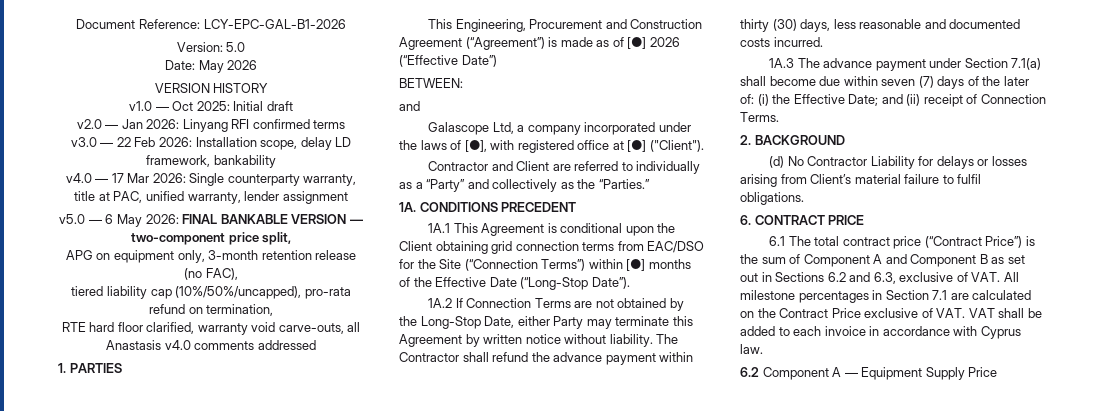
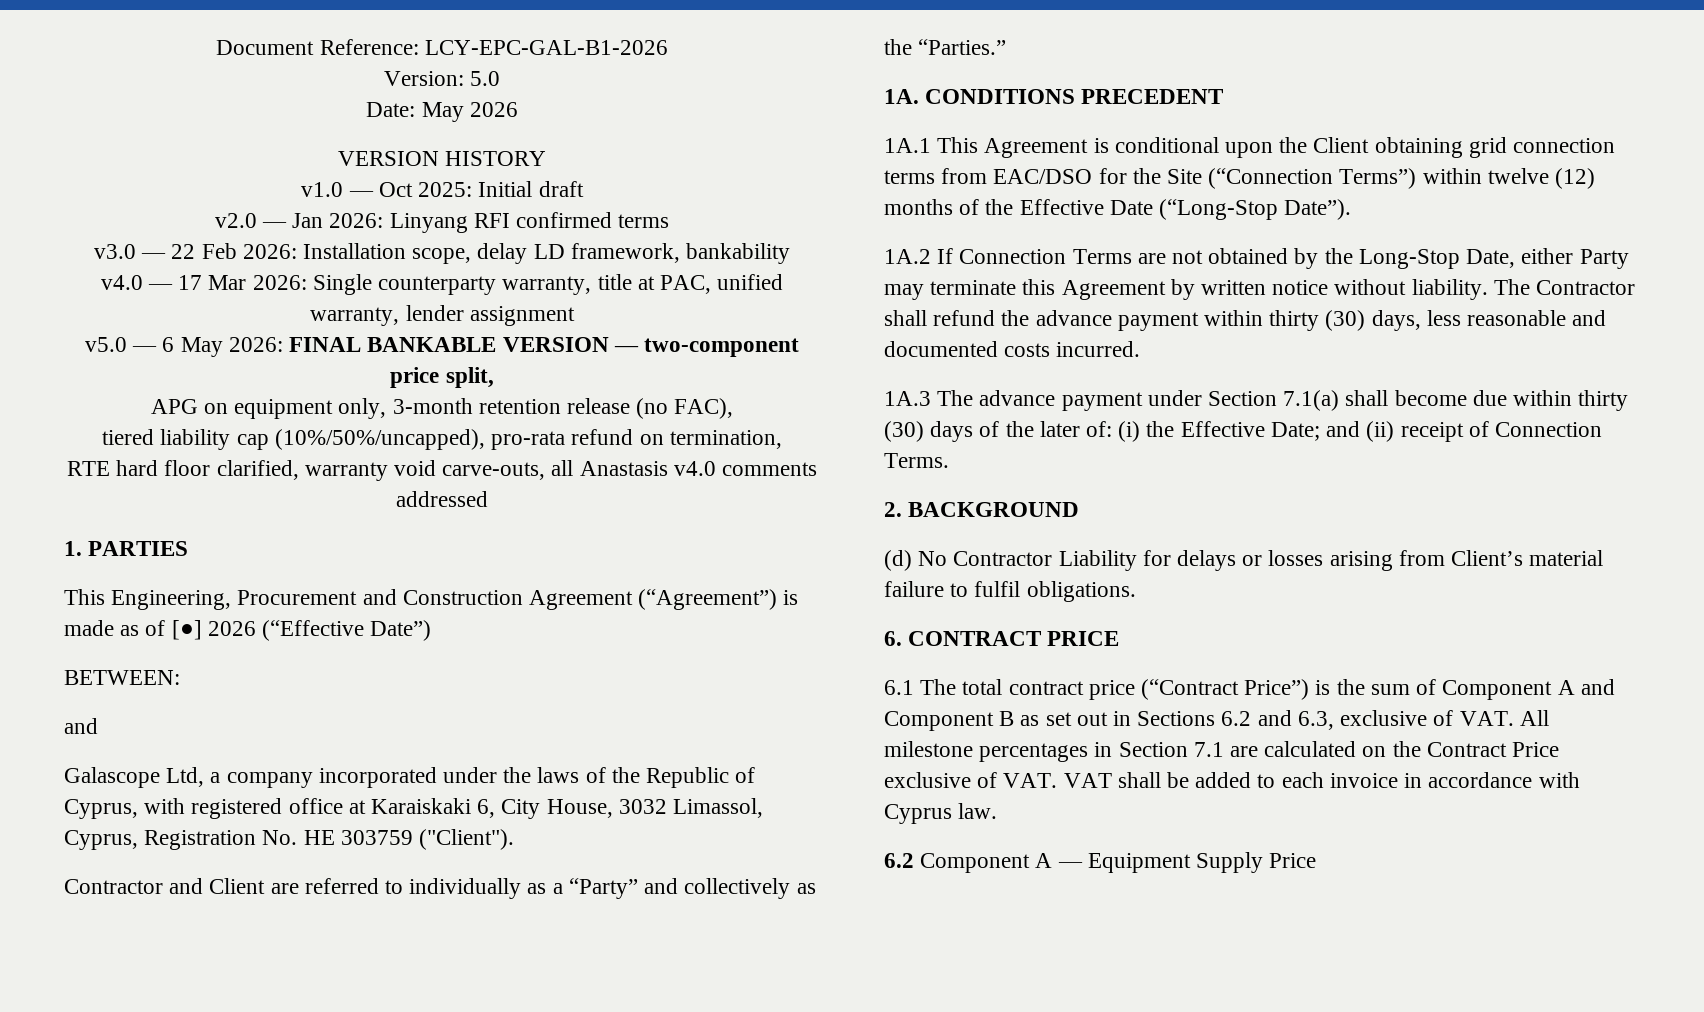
[464,140,647,153] [●], with registered office at [●] -> [611,767,756,788] [64,798,764,819] [64,830,413,850] the Republic of Cyprus, with registered office at Karaiskaki 6, City House, 3032 Limassol, Cyprus, Registration No. HE 303759
[626,259,646,271] [●] -> [1487,168,1596,189] twelve (12)
[881,76,934,88] seven (7) -> [1578,390,1629,411] [884,421,924,442] thirty (30)

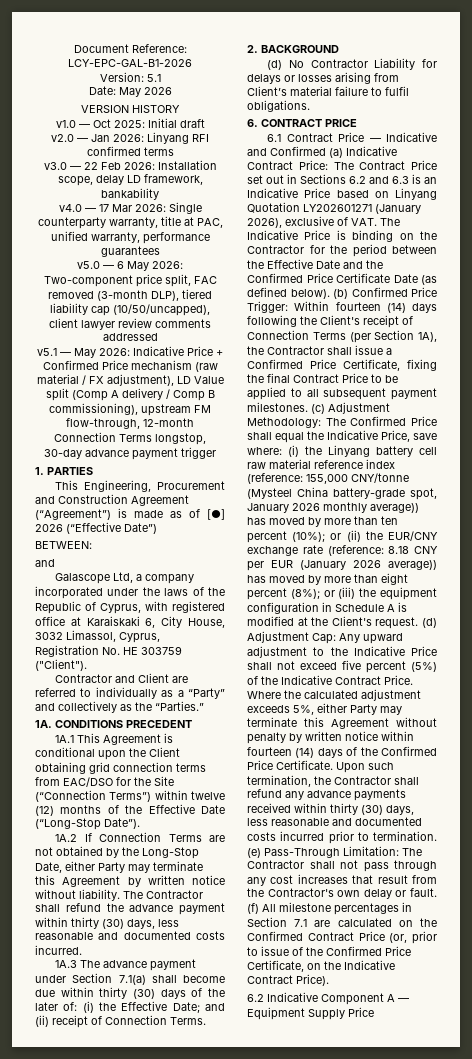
[470,71,501,86] 5.0 -> [146,74,161,82] 5.1
[405,305,575,326] lender assignment -> [142,232,210,244] [100,246,160,257] performance guarantees
[289,337,799,357] [390,367,494,388] [150,398,734,419] [102,429,782,450] [66,460,818,481] [396,491,488,507] FINAL BANKABLE VERSION — two-component price split, // APG on equipment only, 3-month retention release (no FAC), // tiered liability cap (10%/50%/uncapped), pro-rata refund on termination, // RTE hard floor clarified, warranty void carve-outs, all Anastasis v4.0 comments addressed -> [43,274,217,287] [48,289,212,301] [50,303,210,316] [49,318,211,330] [102,333,158,341] [37,346,223,358] [42,360,218,372] [36,374,224,386] [45,388,215,401] [49,403,211,416] [66,418,194,429] [54,432,206,445] [44,447,216,460] Two-component price split, FAC removed (3-month DLP), tiered liability cap (10/50/uncapped), client lawyer review comments addressed // v5.1 — May 2026: Indicative Price + Confirmed Price mechanism (raw material / FX adjustment), LD Value split (Comp A delivery / Comp B commissioning), upstream FM flow-through, 12-month Connection Terms longstop, 30-day advance payment trigger
[920,679,1615,700] [884,711,1040,731] The total contract price (“Contract Price”) is the sum of Component A and Component B as -> [286,132,437,142] [247,146,397,158] [247,160,437,170] Contract Price — Indicative and Confirmed (a) Indicative Contract Price: The Contract Price
[1297,710,1514,730] 6.3, exclusive of VAT. -> [392,174,437,184] [247,188,437,200] [247,202,421,214] [247,216,400,228] [247,230,437,242] [247,244,437,257] [247,259,383,269] [247,273,437,285] [247,287,437,299] [247,301,437,313] [247,315,413,328] [247,330,437,343] [247,345,392,355] [247,359,437,371] [247,373,398,383] [247,387,437,400] [247,402,390,414] [247,416,437,428] [247,430,437,443] [247,445,437,457] [247,459,395,469] [247,473,409,484] [247,487,437,500] [247,502,419,513] [247,516,398,527] [247,530,438,543] [247,545,438,556] [247,560,437,571] [247,573,408,585] [247,587,437,600] [247,602,407,614] [247,616,437,629] [247,631,403,644] [247,646,437,658] [247,660,437,673] [247,675,413,685] [247,689,421,701] [247,703,402,715] [247,717,437,729] [247,731,414,744] [247,746,437,758] [247,760,394,773] [247,775,419,787] [247,789,406,801] [247,803,414,815] [247,817,422,826] [247,831,437,844] [247,846,422,858] [247,860,437,872] [247,874,437,886] [247,888,437,899] [247,903,259,914] 6.3 is an Indicative Price based on Linyang Quotation LY202601271 (January 2026), exclusive of VAT. The Indicative Price is binding on the Contractor for the period between the Effective Date and the Confirmed Price Certificate Date (as defined below). (b) Confirmed Price Trigger: Within fourteen (14) days following the Client's receipt of Connection Terms (per Section 1A), the Contractor shall issue a Confirmed Price Certificate, fixing the final Contract Price to be applied to all subsequent payment milestones. (c) Adjustment Methodology: The Confirmed Price shall equal the Indicative Price, save where: (i) the Linyang battery cell raw material reference index (reference: 155,000 CNY/tonne (Mysteel China battery-grade spot, January 2026 monthly average)) has moved by more than ten percent (10%); or (ii) the EUR/CNY exchange rate (reference: 8.18 CNY per EUR (January 2026 average)) has moved by more than eight percent (8%); or (iii) the equipment configuration in Schedule A is modified at the Client's request. (d) Adjustment Cap: Any upward adjustment to the Indicative Price shall not exceed five percent (5%) of the Indicative Contract Price. Where the calculated adjustment exceeds 5%, either Party may terminate this Agreement without penalty by written notice within fourteen (14) days of the Confirmed Price Certificate. Upon such termination, the Contractor shall refund any advance payments received within thirty (30) days, less reasonable and documented costs incurred prior to termination. (e) Pass-Through Limitation: The Contractor shall not pass through any cost increases that result from the Contractor's own delay or fault. (f)
[1426,742,1560,757] [884,772,1580,788] [884,803,998,824] [884,853,914,868] Contract Price exclusive of VAT. VAT shall be added to each invoice in accordance with Cyprus law. // 6.2 -> [247,931,437,944] [247,946,411,956] [247,960,395,972] [247,974,329,986] [247,992,318,1002] Confirmed Contract Price (or, prior to issue of the Confirmed Price Certificate, on the Indicative Contract Price). // 6.2 Indicative

